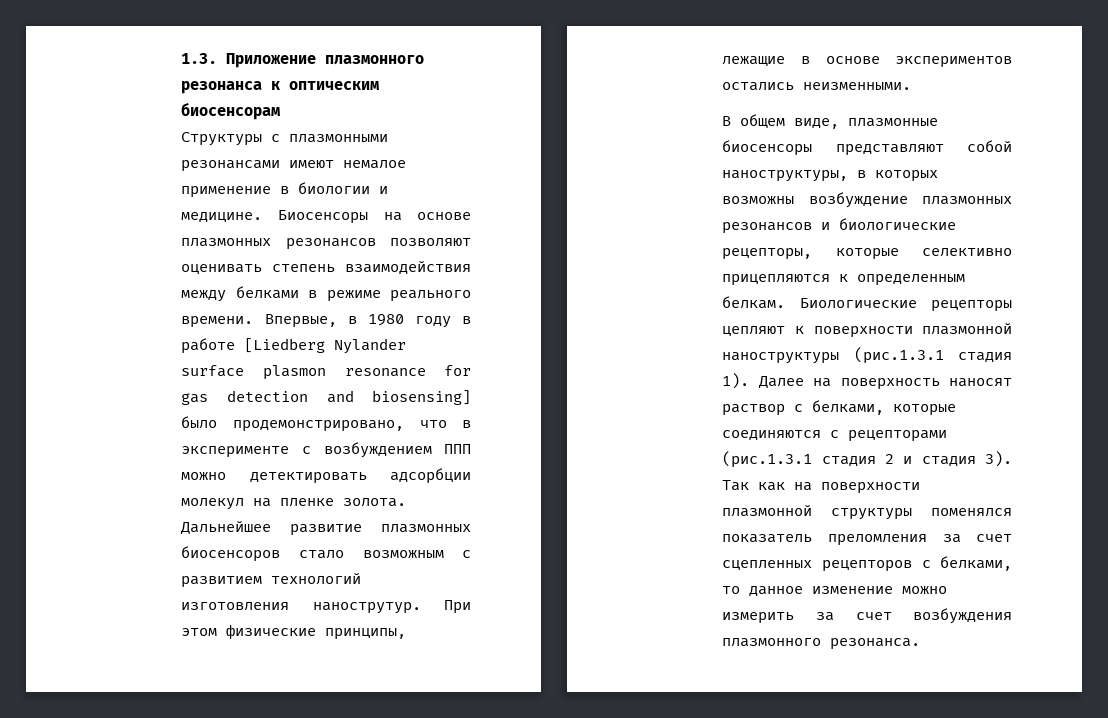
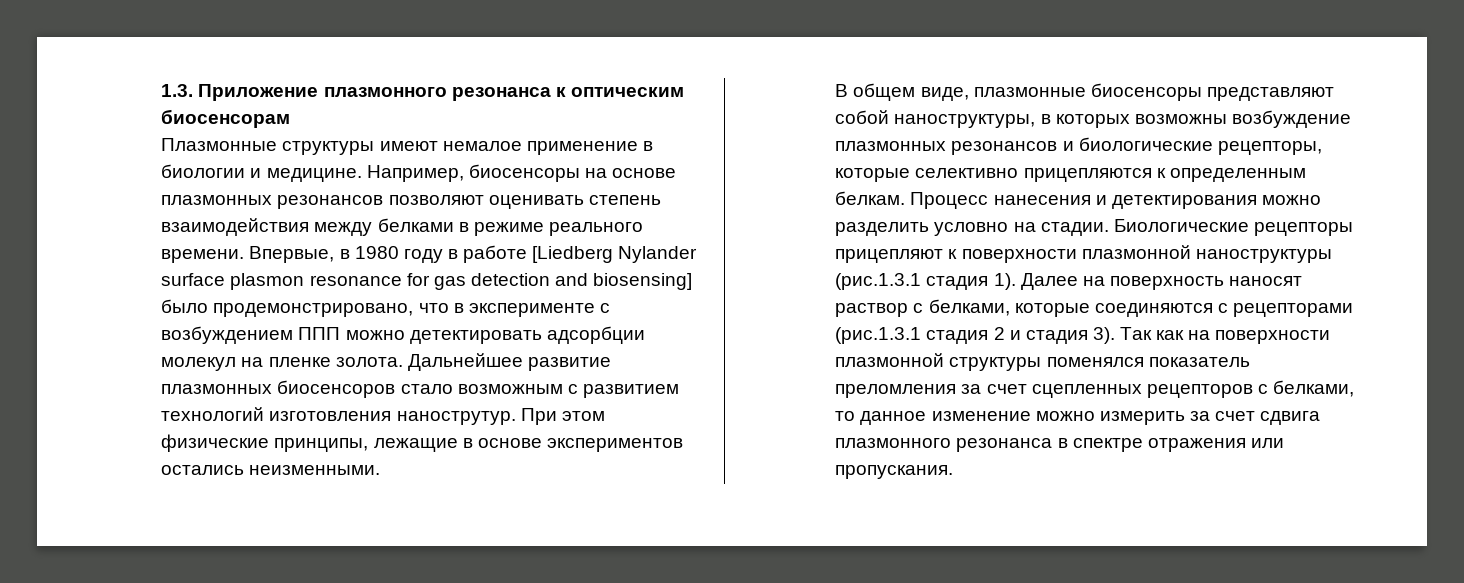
[181,132,389,146] [181,160,281,172] Структуры с плазмонными резонансами -> [161,138,375,155] Плазмонные структуры
[277,210,368,224] Биосенсоры -> [366,164,580,182] Например, биосенсоры
(786, 302) none -> [910,192,1321,209] [835,222,1109,236] Процесс нанесения и детектирования можно разделить условно на стадии.
[722,326,786,336] цепляют -> [835,249,944,263] прицепляют
[913,608,1012,624] [722,638,921,650] возбуждения плазмонного резонанса. -> [1260,411,1321,425] [835,438,1284,452] [835,465,954,479] сдвига плазмонного резонанса в спектре отражения или пропускания.

